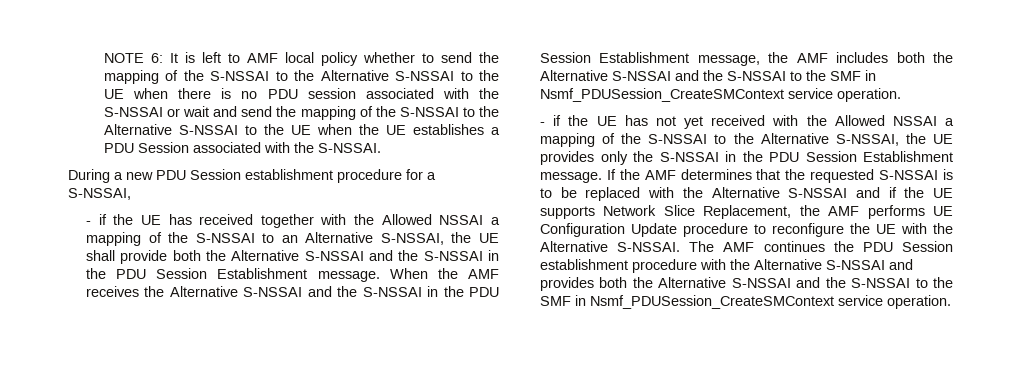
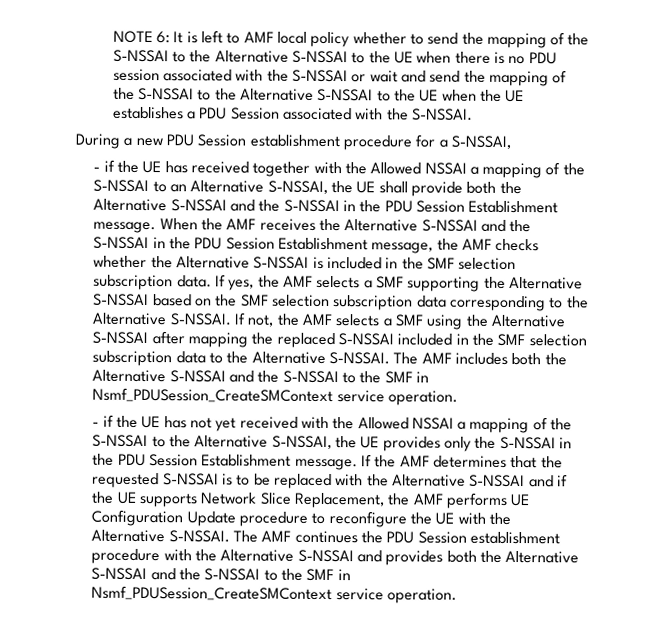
(828, 58) none -> [495,238,540,252] [93,255,517,270] [93,274,583,292] [93,293,589,312] [92,312,566,330] [92,331,587,349] [92,350,452,367] checks whether the Alternative S-NSSAI is included in the SMF selection subscription data. If yes, the AMF selects a SMF supporting the Alternative S-NSSAI based on the SMF selection subscription data corresponding to the Alternative S-NSSAI. If not, the AMF selects a SMF using the Alternative S-NSSAI after mapping the replaced S-NSSAI included in the SMF selection subscription data to the Alternative S-NSSAI. The AMF

